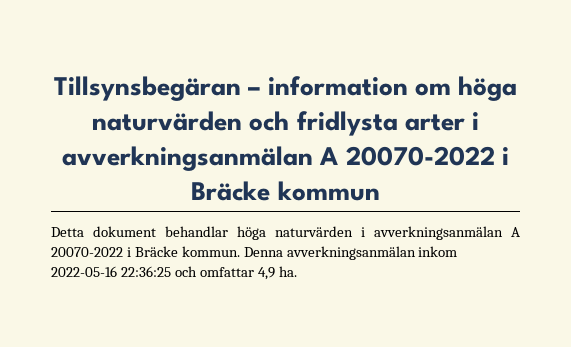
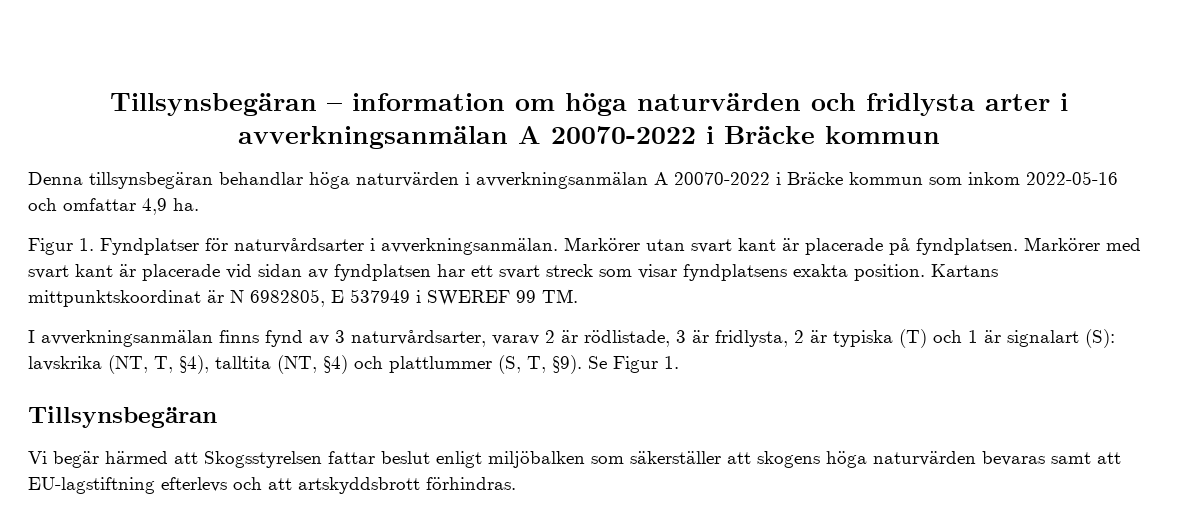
[51,226,156,237] Detta dokument -> [28,172,213,189] Denna tillsynsbegäran
[181,246,416,260] kommun. Denna avverkningsanmälan -> [849,172,962,185] kommun som
[120,266,171,277] 22:36:25 -> (1118, 178) none
(297, 271) none -> [28,237,1141,255] [28,264,998,281] [28,289,578,307] [28,329,1115,348] [28,355,679,374] [28,406,217,428] [28,451,1121,468] [28,477,516,494] // Figur 1. Fyndplatser för naturvårdsarter i avverkningsanmälan. Markörer utan svart kant är placerade på fyndplatsen. Markörer med svart kant är placerade vid sidan av fyndplatsen har ett svart streck som visar fyndplatsens exakta position. Kartans mittpunktskoordinat är N 6982805, E 537949 i SWEREF 99 TM. // I avverkningsanmälan finns fynd av 3 naturvårdsarter, varav 2 är rödlistade, 3 är fridlysta, 2 är typiska (T) och 1 är signalart (S): lavskrika (NT, T, §4), talltita (NT, §4) och plattlummer (S, T, §9). Se Figur 1. // Tillsynsbegäran // Vi begär härmed att Skogsstyrelsen fattar beslut enligt miljöbalken som säkerställer att skogens höga naturvärden bevaras samt att EU-lagstiftning efterlevs och att artskyddsbrott förhindras.

